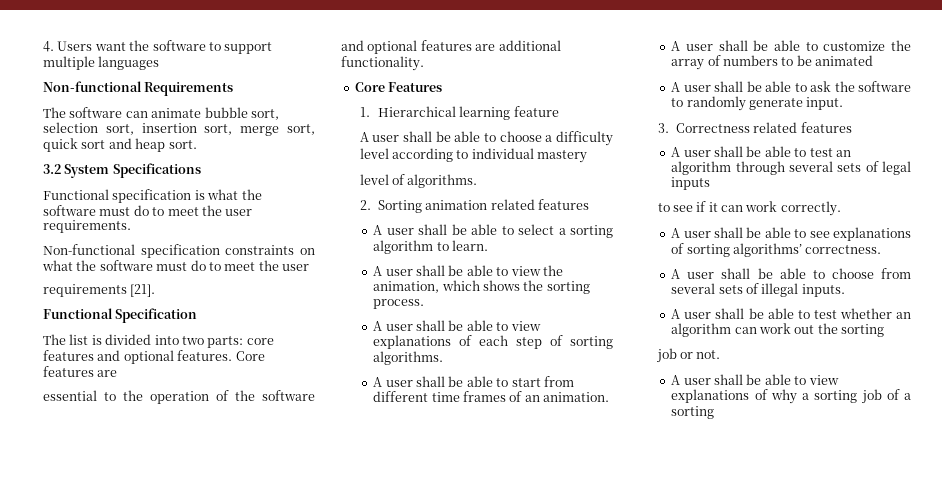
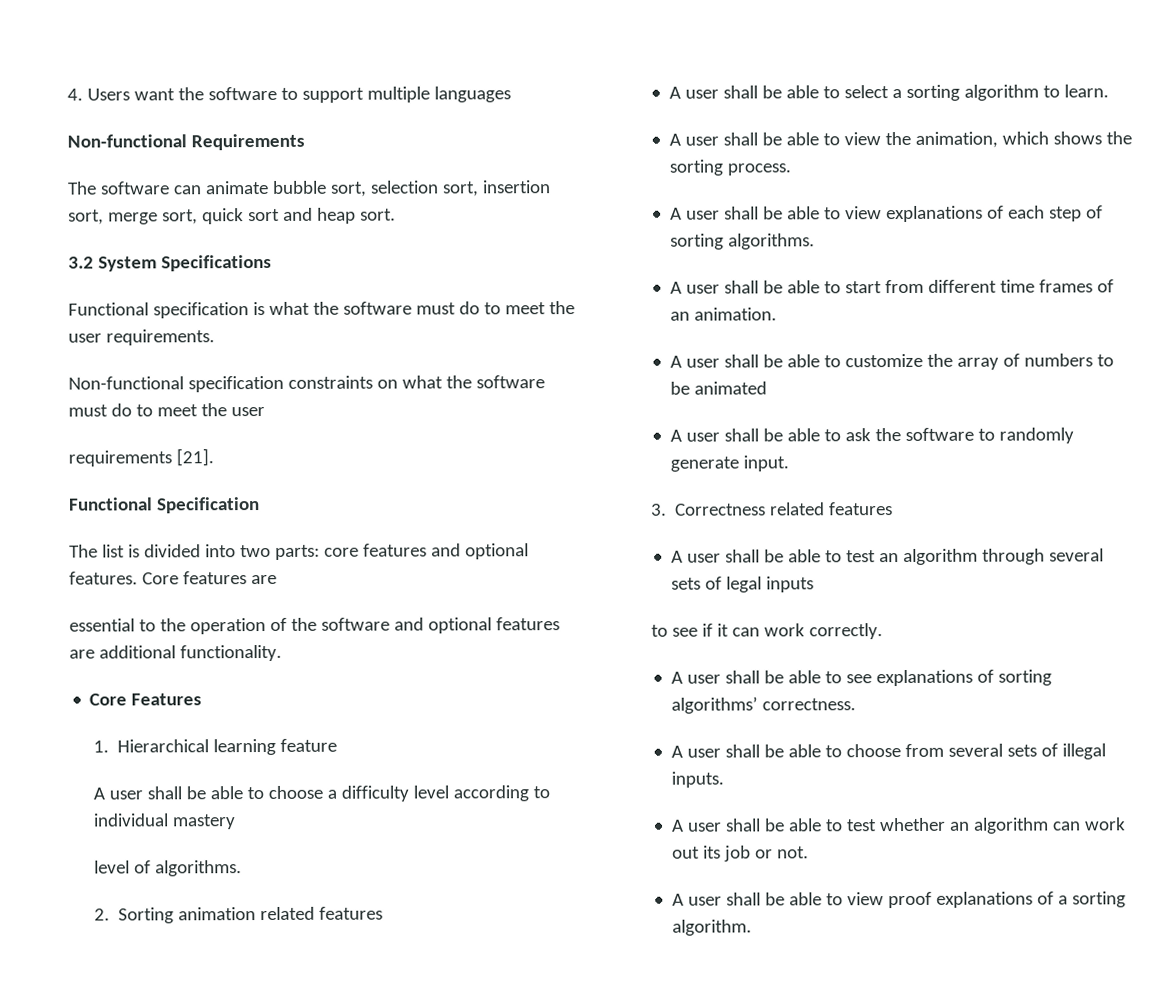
[817,323,885,337] the sorting // -> [703,845,722,859] its
[671,389,911,404] [671,406,715,419] explanations of why a sorting job of a sorting -> [887,891,1126,909] [672,919,753,936] proof explanations of a sorting algorithm.

